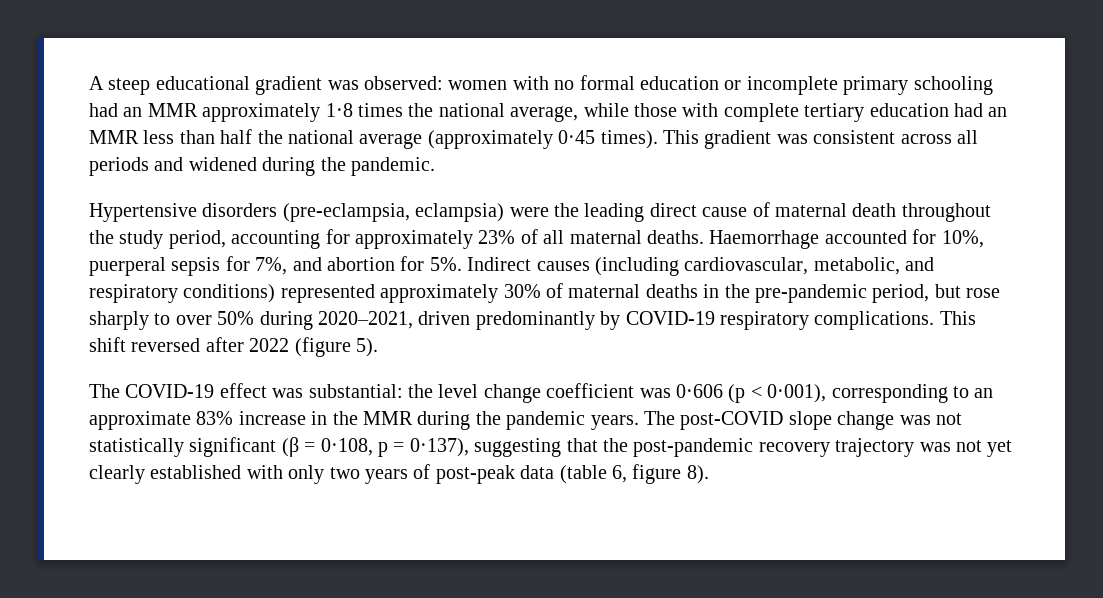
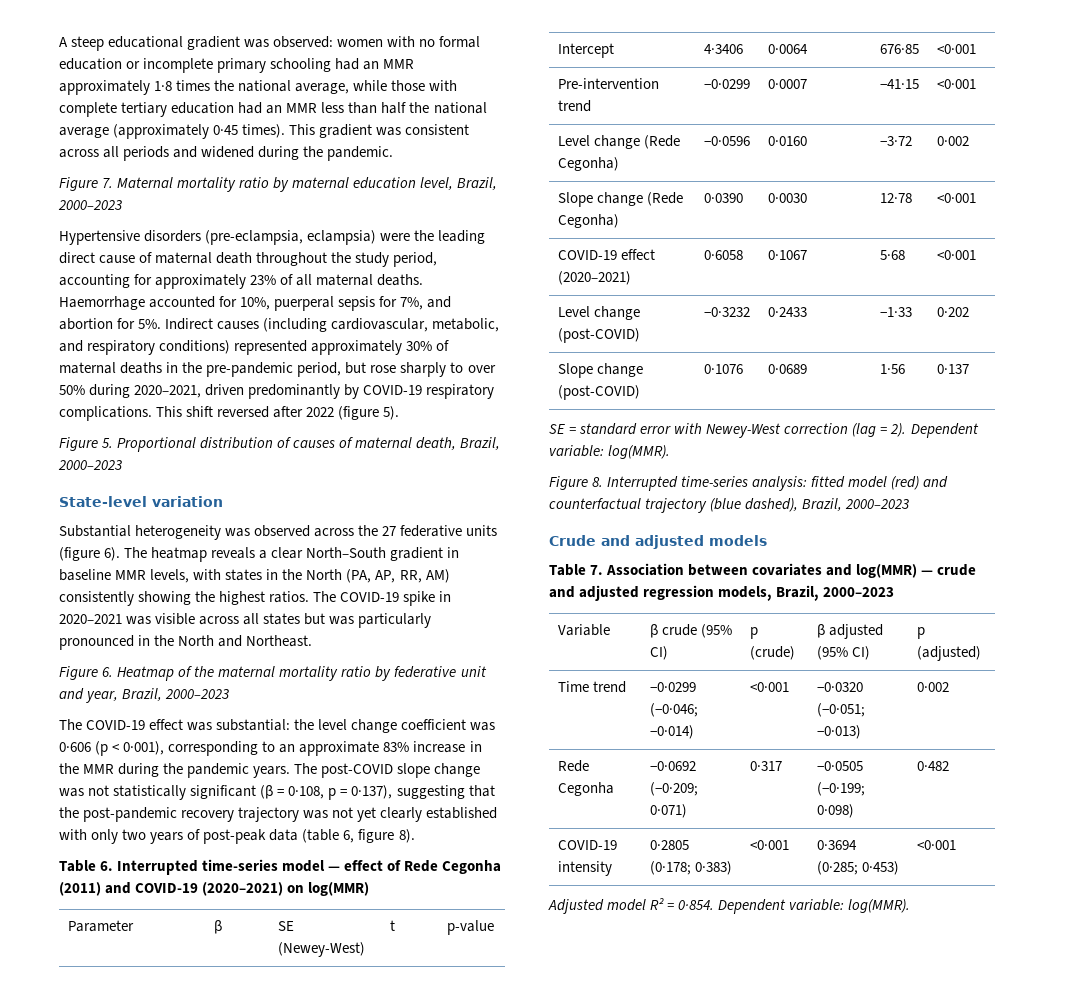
(435, 166) none -> [59,177,498,192] [58,200,122,210] // Figure 7. Maternal mortality ratio by maternal education level, Brazil, 2000–2023
(378, 347) none -> [59,437,501,452] [58,460,122,470] [59,496,223,507] [59,525,498,540] [59,547,460,562] [59,569,450,583] [59,591,452,606] [59,613,432,628] [59,635,313,650] [59,666,487,681] [59,688,230,703] // Figure 5. Proportional distribution of causes of maternal death, Brazil, 2000–2023 // State-level variation // Substantial heterogeneity was observed across the 27 federative units (figure 6). The heatmap reveals a clear North–South gradient in baseline MMR levels, with states in the North (PA, AP, RR, AM) consistently showing the highest ratios. The COVID-19 spike in 2020–2021 was visible across all states but was particularly pronounced in the North and Northeast. // Figure 6. Heatmap of the maternal mortality ratio by federative unit and year, Brazil, 2000–2023
(709, 474) none -> [59,859,502,875] [59,882,370,896] [67,920,134,932] [213,920,222,934] [277,921,294,931] [277,942,365,957] [389,920,395,931] [446,920,494,935] [557,43,614,58] [703,44,743,54] [767,44,808,54] [879,44,919,54] [936,44,976,54] [557,78,659,89] [557,100,591,112] [703,79,750,89] [767,79,807,89] [879,79,919,89] [936,79,976,89] [557,135,680,149] [557,157,619,171] [703,136,750,146] [767,136,807,146] [879,136,912,146] [936,136,969,146] [557,192,683,207] [557,214,619,228] [703,193,743,203] [767,193,807,203] [879,193,912,203] [936,193,976,203] [557,249,655,260] [557,271,631,285] [703,250,743,260] [767,250,807,260] [879,250,905,260] [936,250,976,260] [557,306,640,320] [557,328,640,343] [703,307,750,317] [767,307,807,317] [879,307,912,317] [936,307,969,317] [557,363,643,378] [557,385,640,400] [703,364,743,374] [767,364,807,374] [879,364,905,374] [936,364,969,374] [549,423,979,438] [549,445,671,459] [549,476,949,491] [549,498,910,513] [549,535,767,549] [549,563,977,578] [549,585,895,601] [557,624,610,636] [649,624,732,638] [649,646,668,660] [749,627,758,639] [749,646,795,660] [816,624,883,639] [816,646,870,660] [916,627,925,639] [916,646,981,661] [557,681,626,693] [649,682,696,692] [649,703,698,717] [649,725,694,739] [749,682,789,692] [816,682,863,692] [816,703,865,717] [816,725,861,739] [916,682,949,692] [557,760,589,772] [557,782,614,796] [649,761,696,771] [649,782,698,796] [649,804,687,818] [749,761,782,771] [816,761,863,771] [816,782,865,796] [816,804,854,818] [916,761,949,771] [557,840,617,850] [557,861,612,876] [649,840,689,850] [649,861,732,875] [749,840,789,850] [816,840,857,850] [816,861,899,875] [916,840,956,850] [548,898,911,914] // Table 6. Interrupted time-series model — effect of Rede Cegonha (2011) and COVID-19 (2020–2021) on log(MMR) // Parameter | β | SE (Newey-West) | t | p-value // Intercept | 4·3406 | 0·0064 | 676·85 | <0·001 // Pre-intervention trend | −0·0299 | 0·0007 | −41·15 | <0·001 // Level change (Rede Cegonha) | −0·0596 | 0·0160 | −3·72 | 0·002 // Slope change (Rede Cegonha) | 0·0390 | 0·0030 | 12·78 | <0·001 // COVID-19 effect (2020–2021) | 0·6058 | 0·1067 | 5·68 | <0·001 // Level change (post-COVID) | −0·3232 | 0·2433 | −1·33 | 0·202 // Slope change (post-COVID) | 0·1076 | 0·0689 | 1·56 | 0·137 // SE = standard error with Newey-West correction (lag = 2). Dependent variable: log(MMR). // Figure 8. Interrupted time-series analysis: fitted model (red) and counterfactual trajectory (blue dashed), Brazil, 2000–2023 // Crude and adjusted models // Table 7. Association between covariates and log(MMR) — crude and adjusted regression models, Brazil, 2000–2023 // Variable | β crude (95% CI) | p (crude) | β adjusted (95% CI) | p (adjusted) // Time trend | −0·0299 (−0·046; −0·014) | <0·001 | −0·0320 (−0·051; −0·013) | 0·002 // Rede Cegonha | −0·0692 (−0·209; 0·071) | 0·317 | −0·0505 (−0·199; 0·098) | 0·482 // COVID-19 intensity | 0·2805 (0·178; 0·383) | <0·001 | 0·3694 (0·285; 0·453) | <0·001 // Adjusted model R² = 0·854. Dependent variable: log(MMR).

